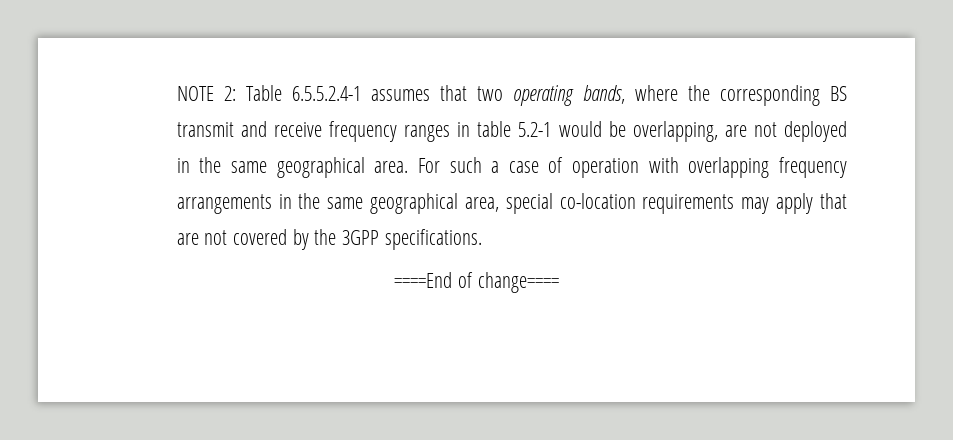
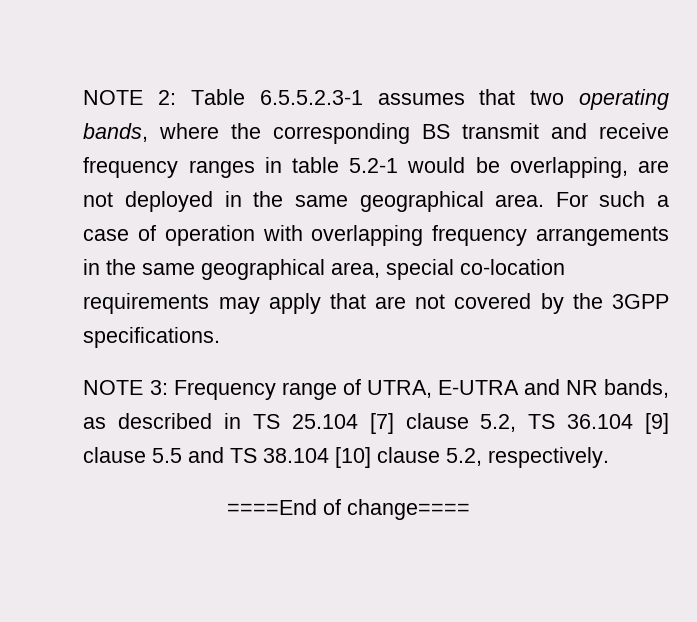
[292,86,362,101] 6.5.5.2.4-1 -> [259,90,363,105] 6.5.5.2.3-1
(482, 239) none -> [83,379,669,400] [83,413,669,434] [83,447,610,468] // NOTE 3: Frequency range of UTRA, E-UTRA and NR bands, as described in TS 25.104 [7] clause 5.2, TS 36.104 [9] clause 5.5 and TS 38.104 [10] clause 5.2, respectively.

